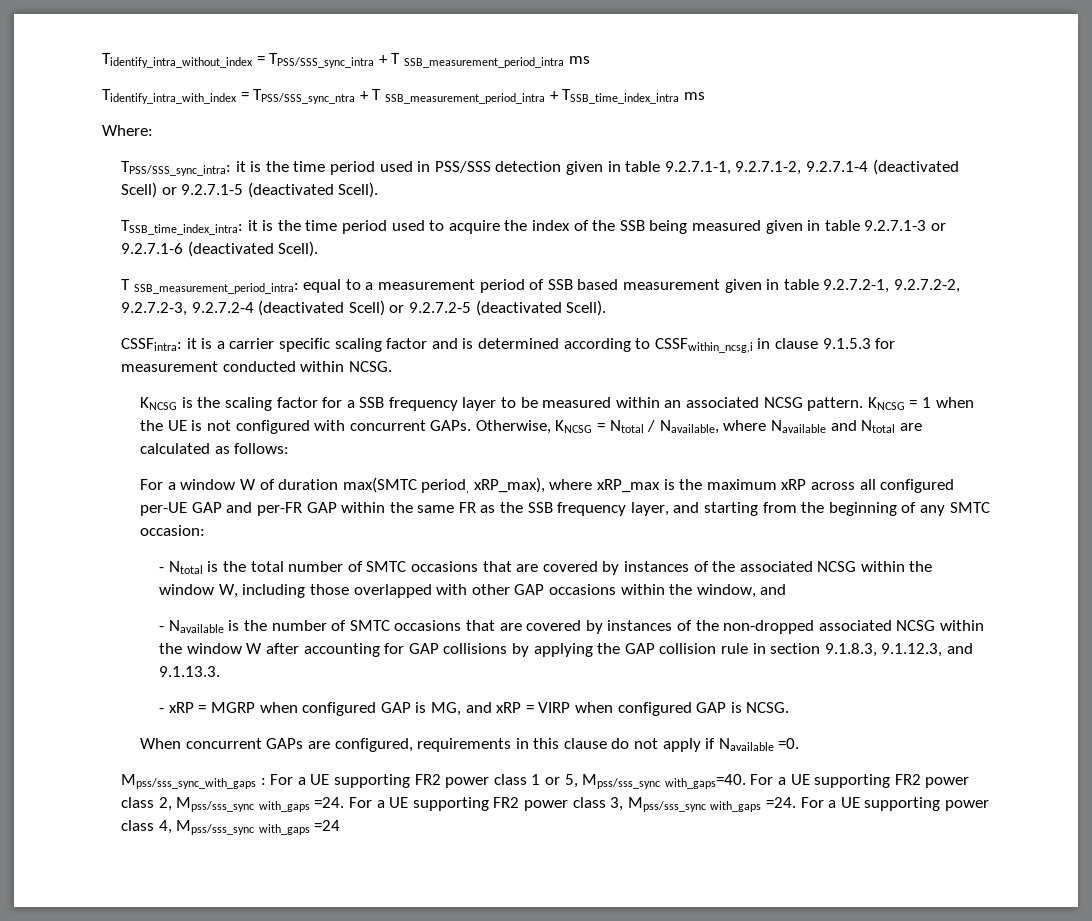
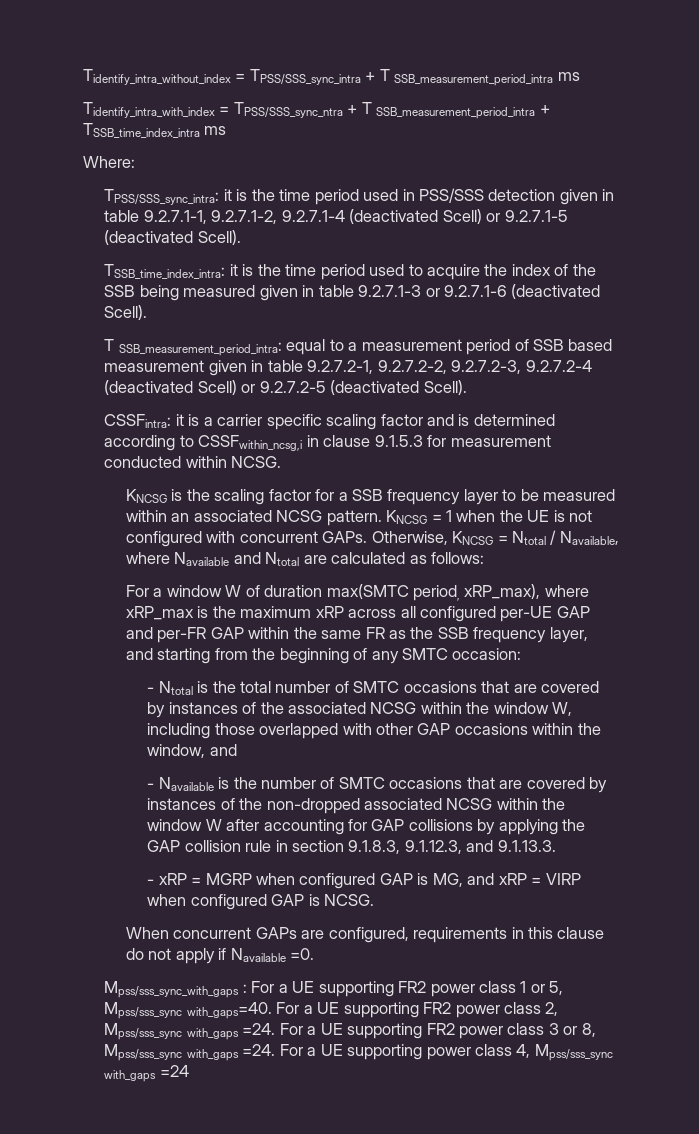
[610,797,624,811] 3, -> [548,1023,596,1037] 3 or 8,

